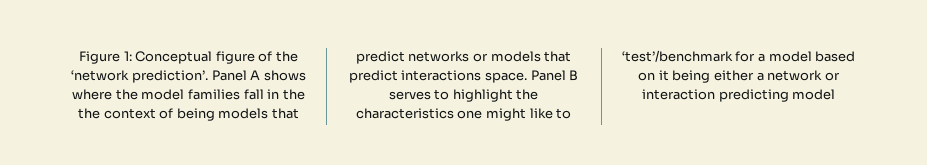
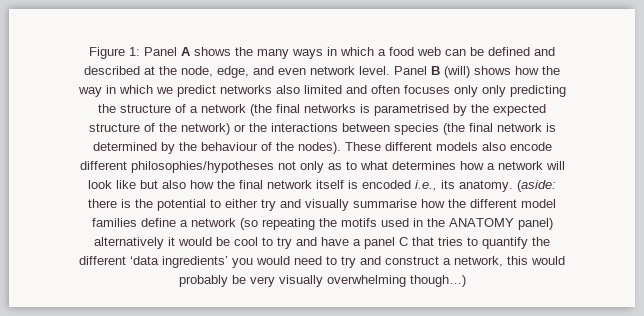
[135,51,298,64] [71,70,306,83] [72,89,305,100] [78,108,299,121] [355,51,572,64] [348,70,579,83] [388,89,539,102] [355,108,572,121] [621,50,856,62] [638,70,840,83] [641,89,836,102] Conceptual figure of the ‘network prediction’. Panel A shows where the model families fall in the the context of being models that predict networks or models that predict interactions space. Panel B serves to highlight the characteristics one might like to ‘test’/benchmark for a model based on it being either a network or interaction predicting model -> [144,47,555,59] [84,66,560,78] [77,85,566,97] [98,104,546,116] [88,123,556,135] [92,142,552,154] [79,161,565,173] [88,180,556,192] [88,199,556,211] [91,218,553,230] [94,237,550,249] [79,256,565,268] [178,275,466,287] Panel A shows the many ways in which a food web can be defined and described at the node, edge, and even network level. Panel B (will) shows how the way in which we predict networks also limited and often focuses only only predicting the structure of a network (the final networks is parametrised by the expected structure of the network) or the interactions between species (the final network is determined by the behaviour of the nodes). These different models also encode different philosophies/hypotheses not only as to what determines how a network will look like but also how the final network itself is encoded i.e., its anatomy. (aside: there is the potential to either try and visually summarise how the different model families define a network (so repeating the motifs used in the ANATOMY panel) alternatively it would be cool to try and have a panel C that tries to quantify the different ‘data ingredients’ you would need to try and construct a network, this would probably be very visually overwhelming though…)

